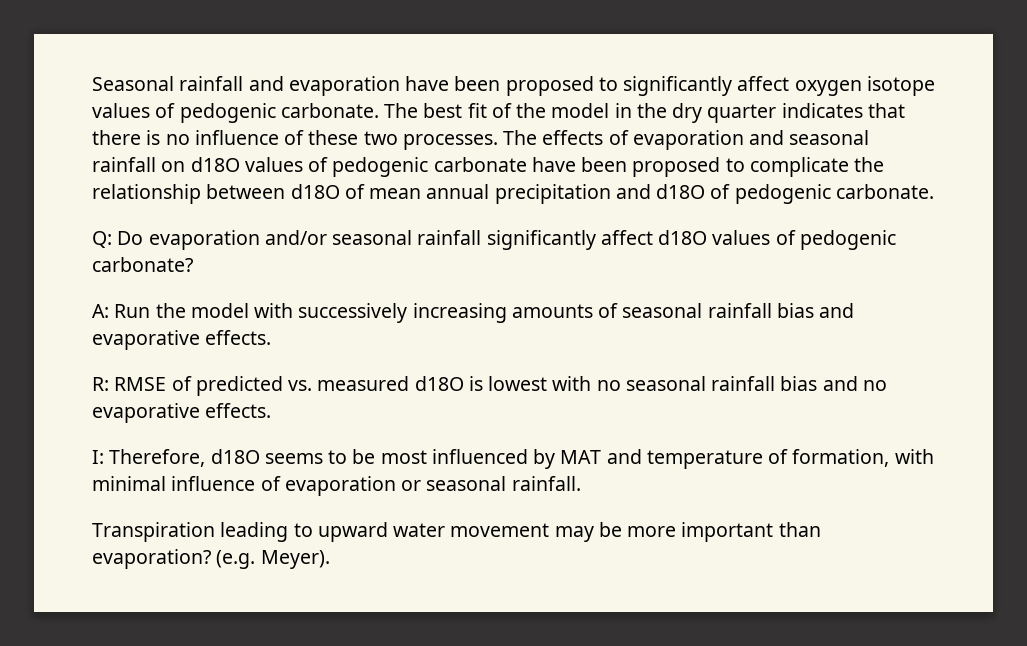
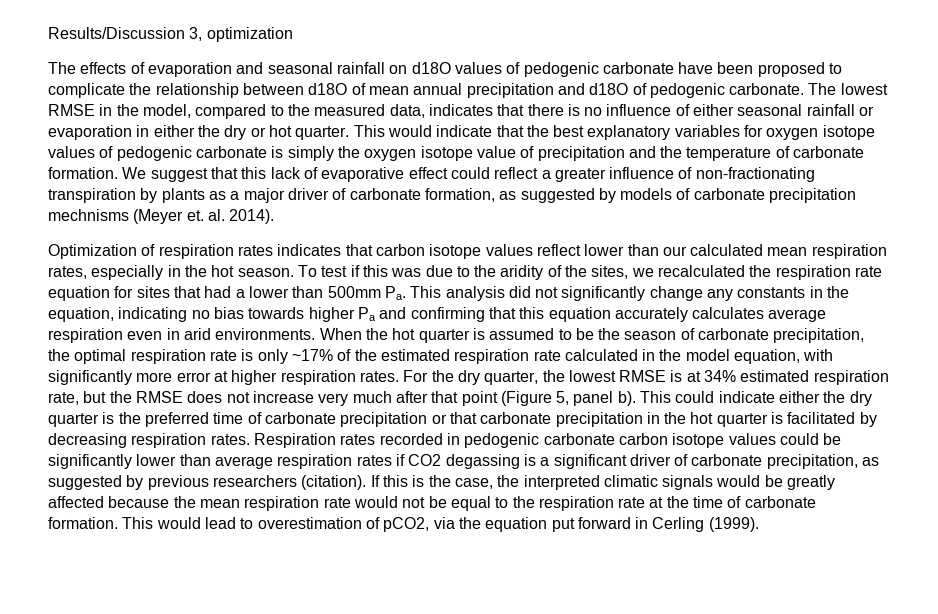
[92,76,935,96] [92,103,905,123] [92,130,498,150] Seasonal rainfall and evaporation have been proposed to significantly affect oxygen isotope values of pedogenic carbonate. The best fit of the model in the dry quarter indicates that there is no influence of these two processes. -> [48,27,293,42] Results/Discussion 3, optimization //
[92,230,896,250] [92,257,193,272] [92,303,855,323] [92,330,272,350] [92,376,887,396] [92,403,272,423] [92,449,934,469] [92,476,581,496] [92,522,821,542] [92,549,330,569] // Q: Do evaporation and/or seasonal rainfall significantly affect d18O values of pedogenic carbonate? // A: Run the model with successively increasing amounts of seasonal rainfall bias and evaporative effects. // R: RMSE of predicted vs. measured d18O is lowest with no seasonal rainfall bias and no evaporative effects. // I: Therefore, d18O seems to be most influenced by MAT and temperature of formation, with minimal influence of evaporation or seasonal rainfall. // Transpiration leading to upward water movement may be more important than evaporation? (e.g. Meyer). -> [808,83,888,95] [48,104,875,119] [48,125,875,140] [48,146,865,161] [48,167,815,182] [48,188,857,203] [48,209,275,224] [48,244,887,259] [48,265,883,280] [48,286,850,301] [48,307,827,322] [48,328,865,343] [48,349,834,364] [48,370,889,385] [48,391,872,406] [48,412,877,427] [48,433,842,448] [48,454,880,469] [48,475,836,490] [48,496,816,511] [48,517,759,532] The lowest RMSE in the model, compared to the measured data, indicates that there is no influence of either seasonal rainfall or evaporation in either the dry or hot quarter. This would indicate that the best explanatory variables for oxygen isotope values of pedogenic carbonate is simply the oxygen isotope value of precipitation and the temperature of carbonate formation. We suggest that this lack of evaporative effect could reflect a greater influence of non-fractionating transpiration by plants as a major driver of carbonate formation, as suggested by models of carbonate precipitation mechnisms (Meyer et. al. 2014). // Optimization of respiration rates indicates that carbon isotope values reflect lower than our calculated mean respiration rates, especially in the hot season. To test if this was due to the aridity of the sites, we recalculated the respiration rate equation for sites that had a lower than 500mm Pa. This analysis did not significantly change any constants in the equation, indicating no bias towards higher Pa and confirming that this equation accurately calculates average respiration even in arid environments. When the hot quarter is assumed to be the season of carbonate precipitation, the optimal respiration rate is only ~17% of the estimated respiration rate calculated in the model equation, with significantly more error at higher respiration rates. For the dry quarter, the lowest RMSE is at 34% estimated respiration rate, but the RMSE does not increase very much after that point (Figure 5, panel b). This could indicate either the dry quarter is the preferred time of carbonate precipitation or that carbonate precipitation in the hot quarter is facilitated by decreasing respiration rates. Respiration rates recorded in pedogenic carbonate carbon isotope values could be significantly lower than average respiration rates if CO2 degassing is a significant driver of carbonate precipitation, as suggested by previous researchers (citation). If this is the case, the interpreted climatic signals would be greatly affected because the mean respiration rate would not be equal to the respiration rate at the time of carbonate formation. This would lead to overestimation of pCO2, via the equation put forward in Cerling (1999).

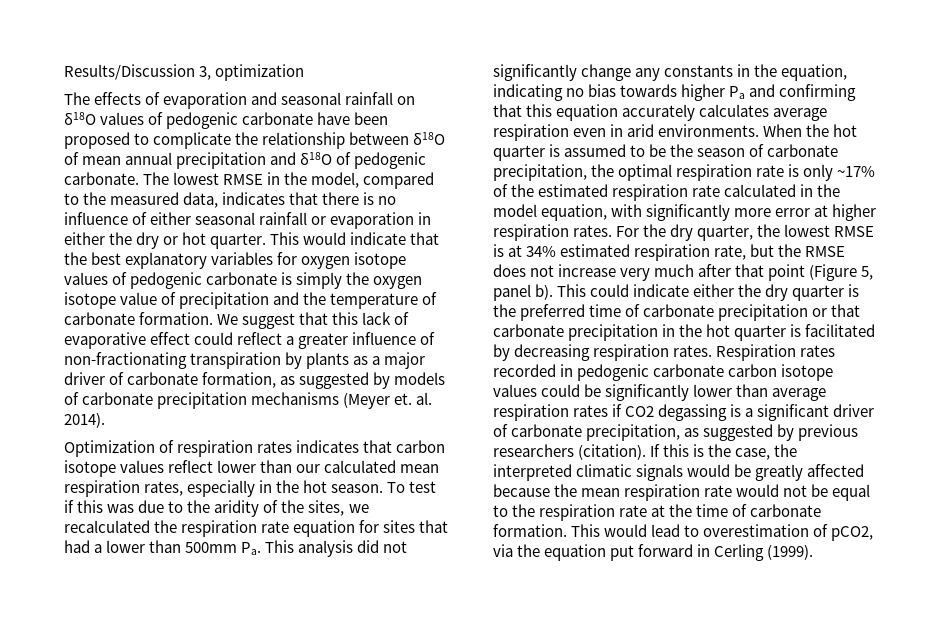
[411,62,451,74] d18O -> [64,112,96,125] δ18O
[308,83,348,95] d18O -> [413,132,446,145] δ18O
[589,83,629,95] d18O -> [300,152,333,165] δ18O
[48,209,129,221] mechnisms -> [251,392,340,405] mechanisms

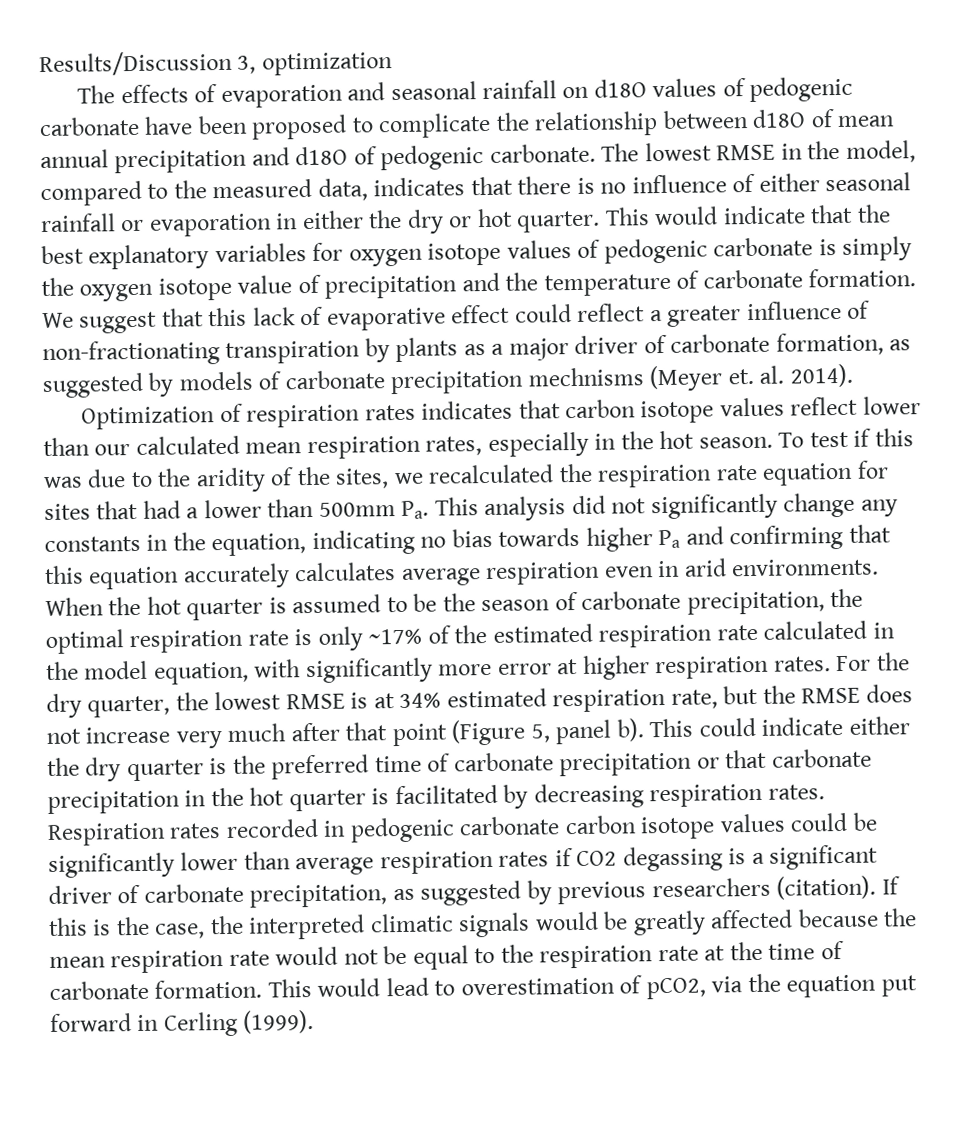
[64,112,96,125] δ18O -> [593,79,647,98] d18O
[413,132,446,145] δ18O -> [752,109,807,128] d18O
[300,152,333,165] δ18O -> [295,146,349,166] d18O
[251,392,340,405] mechanisms -> [527,367,644,387] mechnisms

